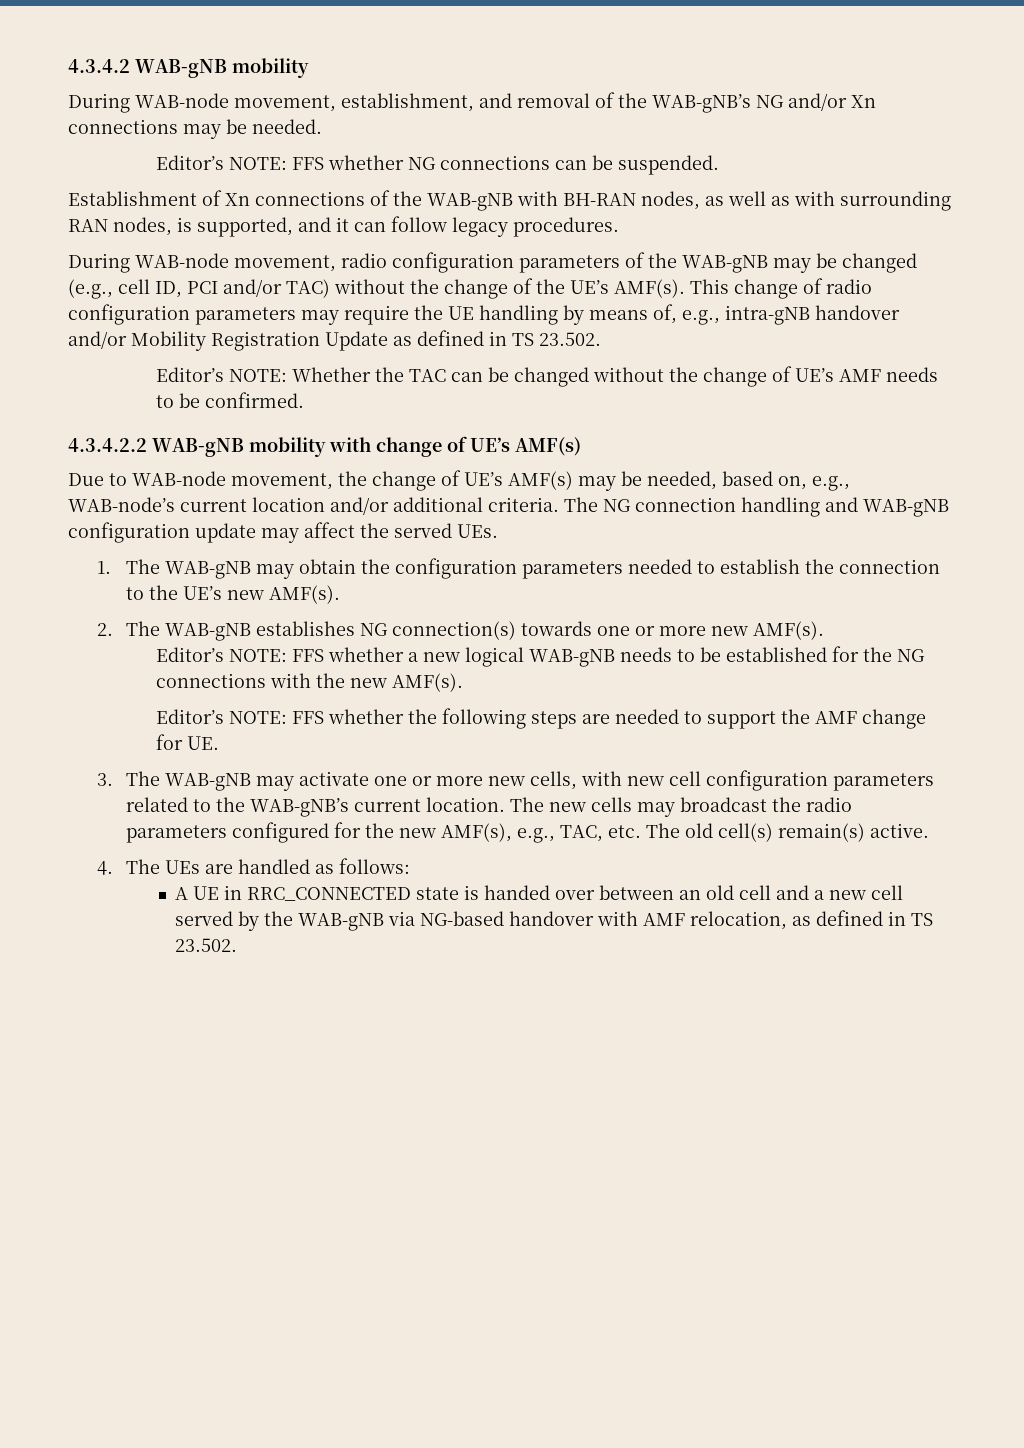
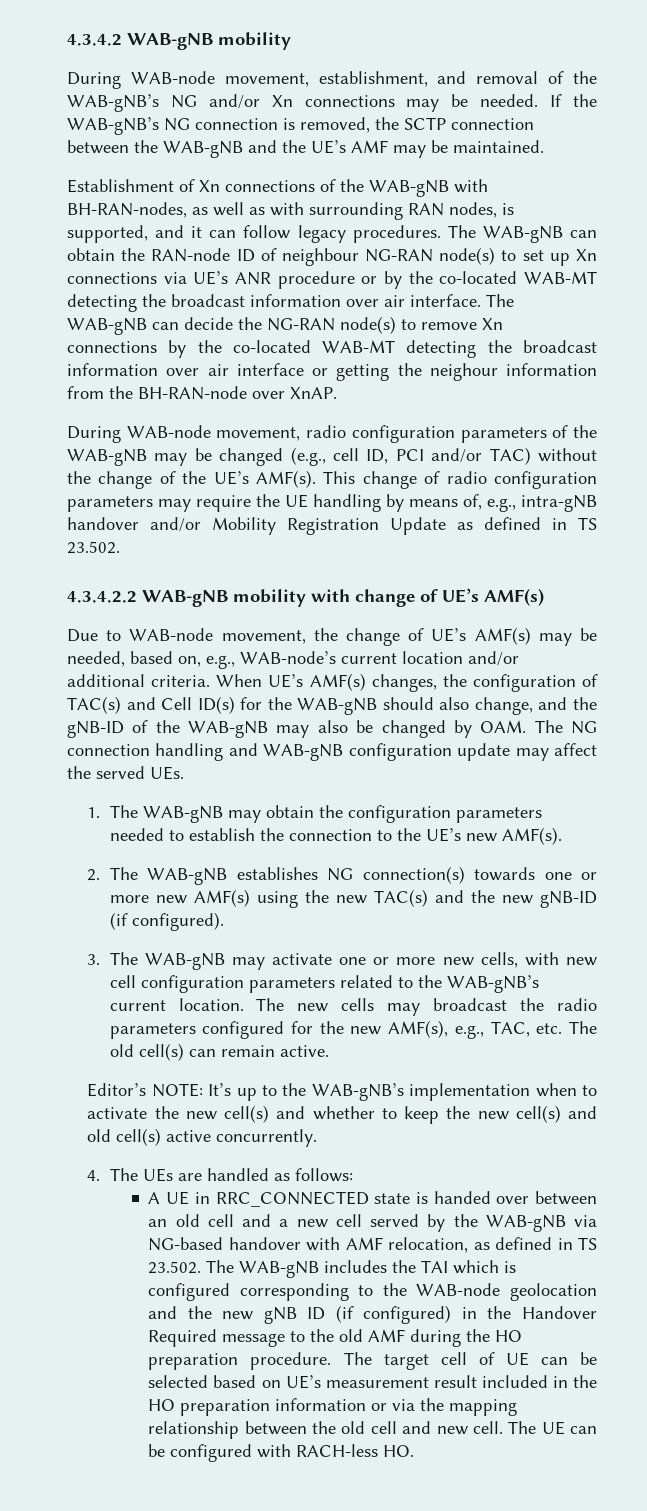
[155,155,719,175] // Editor’s NOTE: FFS whether NG connections can be suspended. -> [550,94,598,107] [67,117,534,135] [67,140,544,158] If the WAB-gNB’s NG connection is removed, the SCTP connection between the WAB-gNB and the UE’s AMF may be maintained.
[563,191,700,210] BH-RAN nodes, -> [67,202,187,218] BH-RAN-nodes,
(619, 227) none -> [447,225,597,243] [67,247,597,266] [67,271,597,289] [67,294,514,312] [67,316,503,335] [67,340,597,358] [67,363,597,381] [67,386,337,400] The WAB-gNB can obtain the RAN-node ID of neighbour NG-RAN node(s) to set up Xn connections via UE’s ANR procedure or by the co-located WAB-MT detecting the broadcast information over air interface. The WAB-gNB can decide the NG-RAN node(s) to remove Xn connections by the co-located WAB-MT detecting the broadcast information over air interface or getting the neighour information from the BH-RAN-node over XnAP.
[155,366,938,387] [155,392,304,408] // Editor’s NOTE: Whether the TAC can be changed without the change of UE’s AMF needs to be confirmed. -> (120, 547) none
(559, 504) none -> [216,673,598,692] [67,696,597,715] [67,720,527,738] When UE’s AMF(s) changes, the configuration of TAC(s) and Cell ID(s) for the WAB-gNB should also change, and the gNB-ID of the WAB-gNB may also be changed by OAM.
[753,621,825,640] [155,646,925,667] [155,673,463,692] [155,708,926,729] [155,734,219,750] AMF(s). // Editor’s NOTE: FFS whether a new logical WAB-gNB needs to be established for the NG connections with the new AMF(s). // Editor’s NOTE: FFS whether the following steps are needed to support the AMF change for UE. -> [193,889,597,908] [109,912,224,931] AMF(s) using the new TAC(s) and the new gNB-ID (if configured).
[778,823,866,842] remain(s) -> [188,1045,275,1057] can remain
(930, 830) none -> [87,1083,597,1101] [87,1105,597,1124] [87,1128,318,1147] // Editor’s NOTE: It’s up to the WAB-gNB’s implementation when to activate the new cell(s) and whether to keep the new cell(s) and old cell(s) active concurrently.
(238, 945) none -> [206,1260,517,1278] [148,1283,597,1301] [148,1305,598,1324] [148,1329,523,1347] [148,1352,597,1370] [148,1375,597,1389] [148,1398,518,1416] [148,1421,597,1439] [148,1444,415,1462] The WAB-gNB includes the TAI which is configured corresponding to the WAB-node geolocation and the new gNB ID (if configured) in the Handover Required message to the old AMF during the HO preparation procedure. The target cell of UE can be selected based on UE’s measurement result included in the HO preparation information or via the mapping relationship between the old cell and new cell. The UE can be configured with RACH-less HO.

